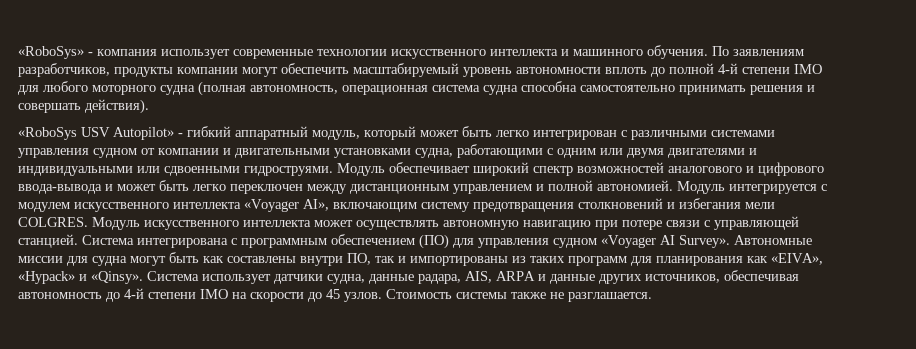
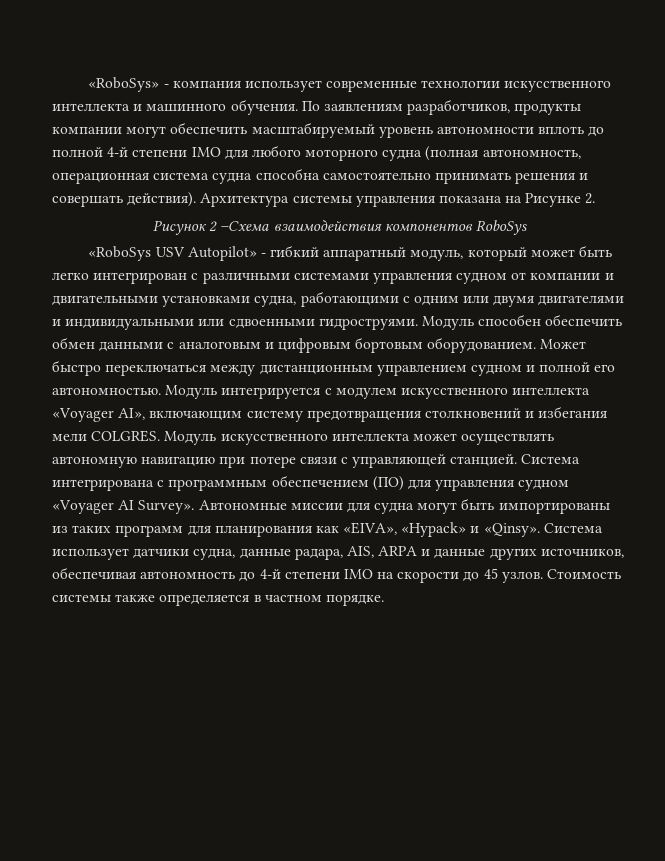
(149, 106) none -> [200,193,596,207] [153,219,527,235] Архитектура системы управления показана на Рисунке 2. // Рисунок 2 –Схема взаимодействия компонентов RoboSys
[389,162,824,176] [18,180,303,194] обеспечивает широкий спектр возможностей аналогового и цифрового ввода-вывода и может быть легко переключен -> [478,314,623,326] [52,337,587,353] [52,360,207,376] способен обеспечить обмен данными с аналоговым и цифровым бортовым оборудованием. Может быстро переключаться
(532, 189) none -> [470,365,522,376] судном
[597,180,673,191] автономией. -> [594,364,616,372] [52,387,161,395] его автономностью.
[203,253,406,266] как составлены внутри ПО, так и -> (495, 504) none
[550,292,652,302] не разглашается. -> [159,594,384,606] определяется в частном порядке.

